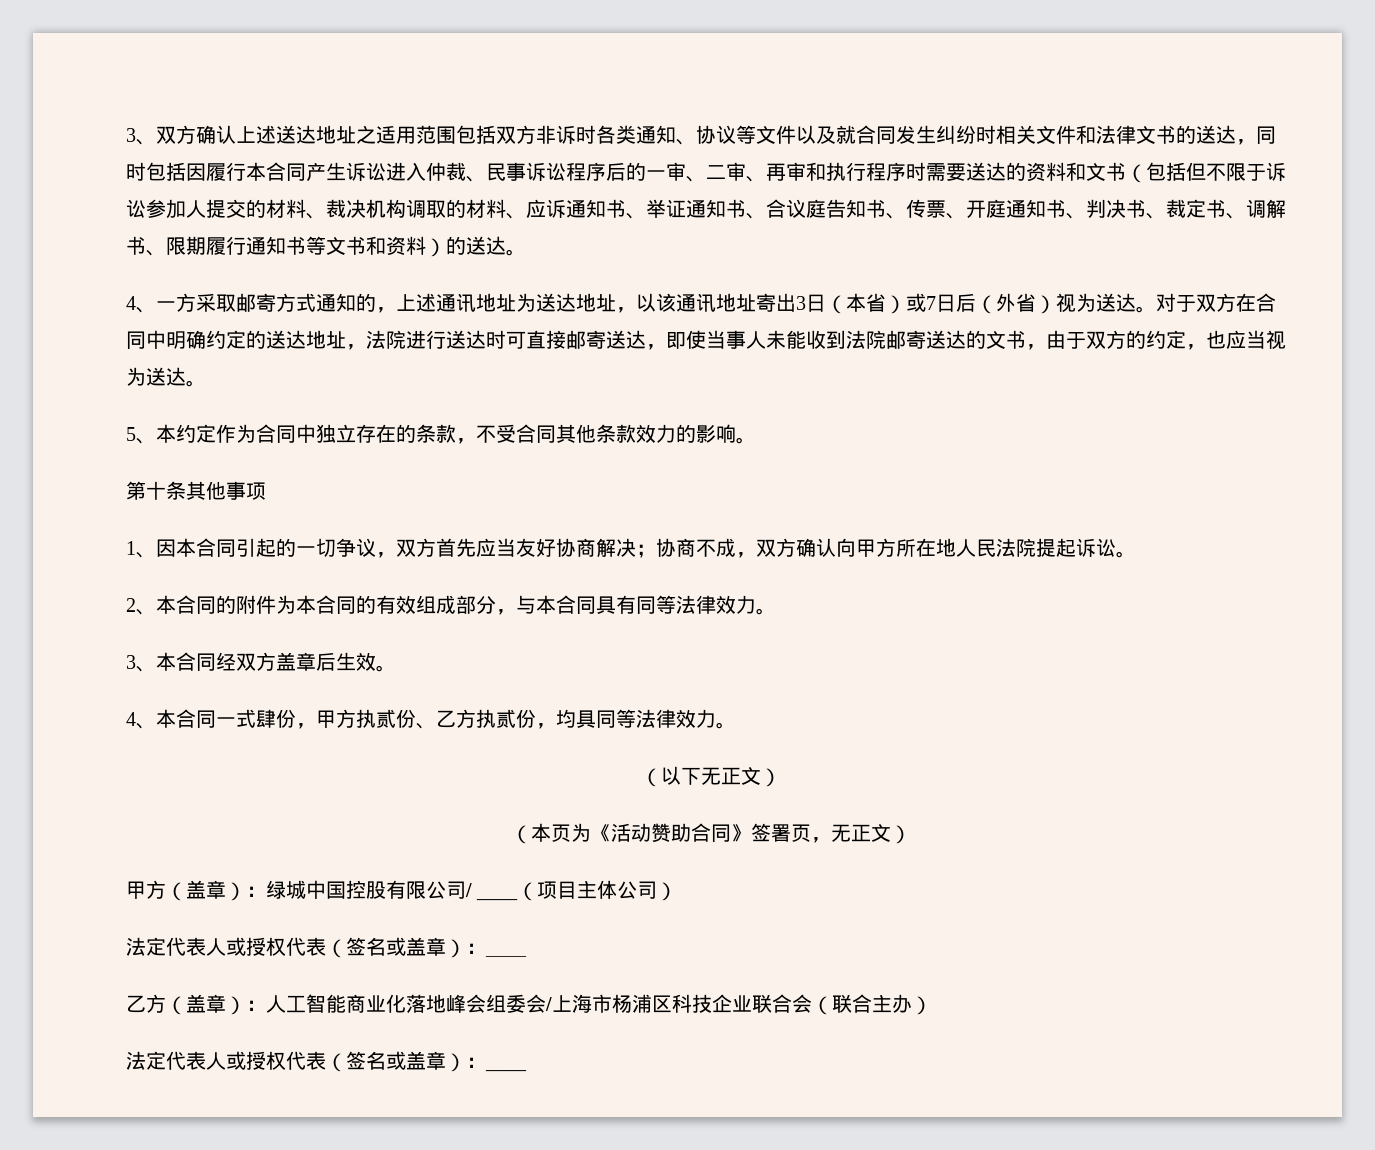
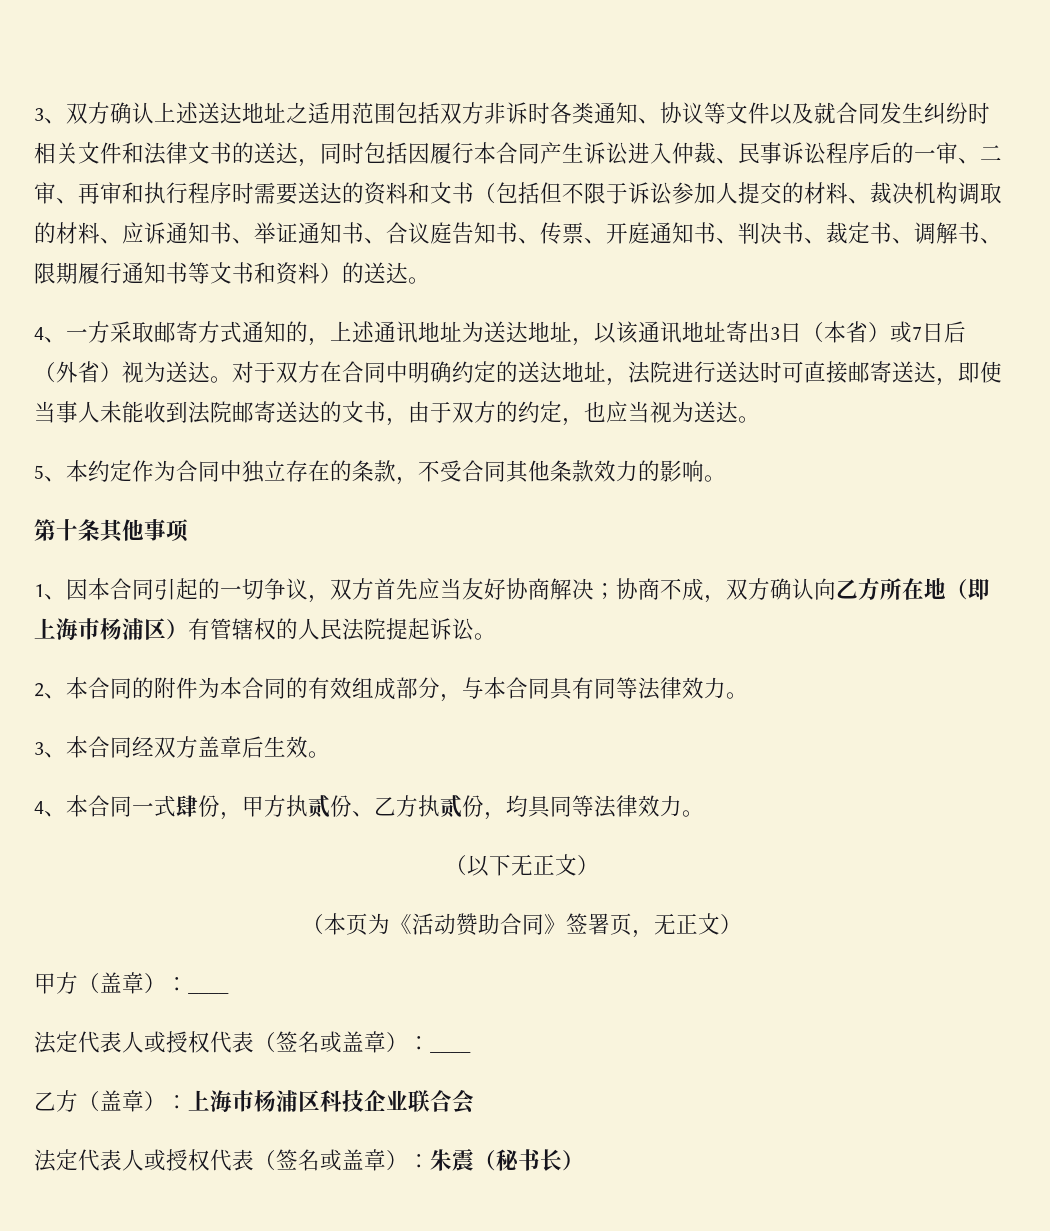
[856,539,876,557] 甲 -> [836,579,858,599] 乙
(956, 547) none -> [946,578,990,600] [34,618,298,640] （即上海市杨浦区）有管辖权的
[266,880,472,899] [476,880,678,901] 绿城中国控股有限公司/ ____（项目主体公司） -> [188,991,229,994] ____
[266,994,552,1013] 人工智能商业化落地峰会组委会/ -> (188, 1102) none
[812,994,932,1015] [126,1051,486,1072] [485,1068,527,1072] （联合主办） // 法定代表人或授权代表（签名或盖章）：____ -> [34,1148,584,1172] // 法定代表人或授权代表（签名或盖章）：朱震（秘书长）

